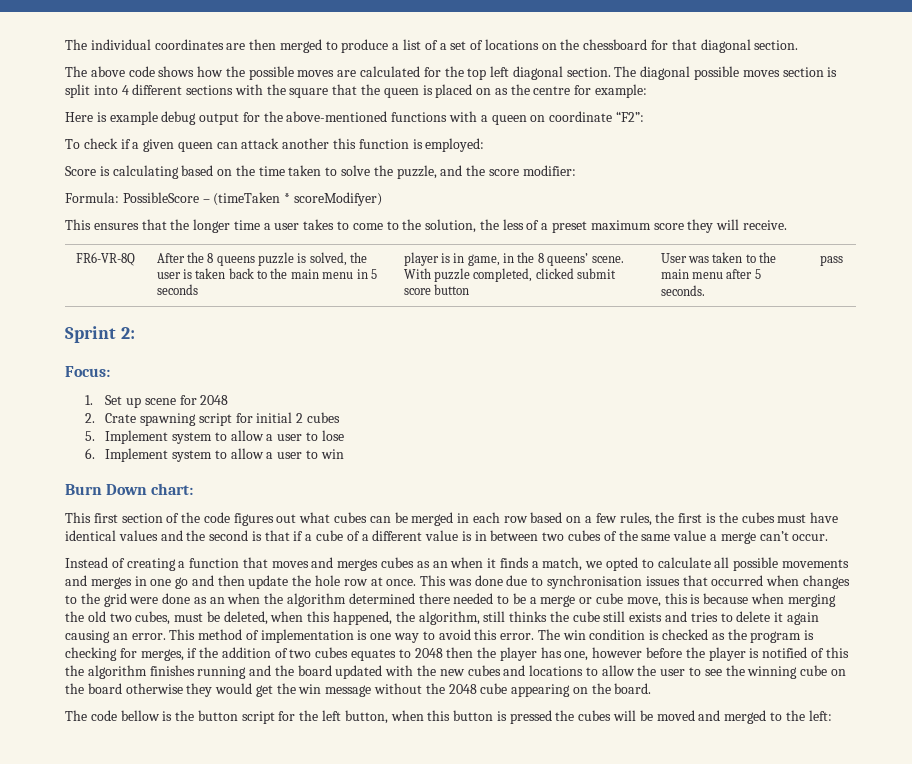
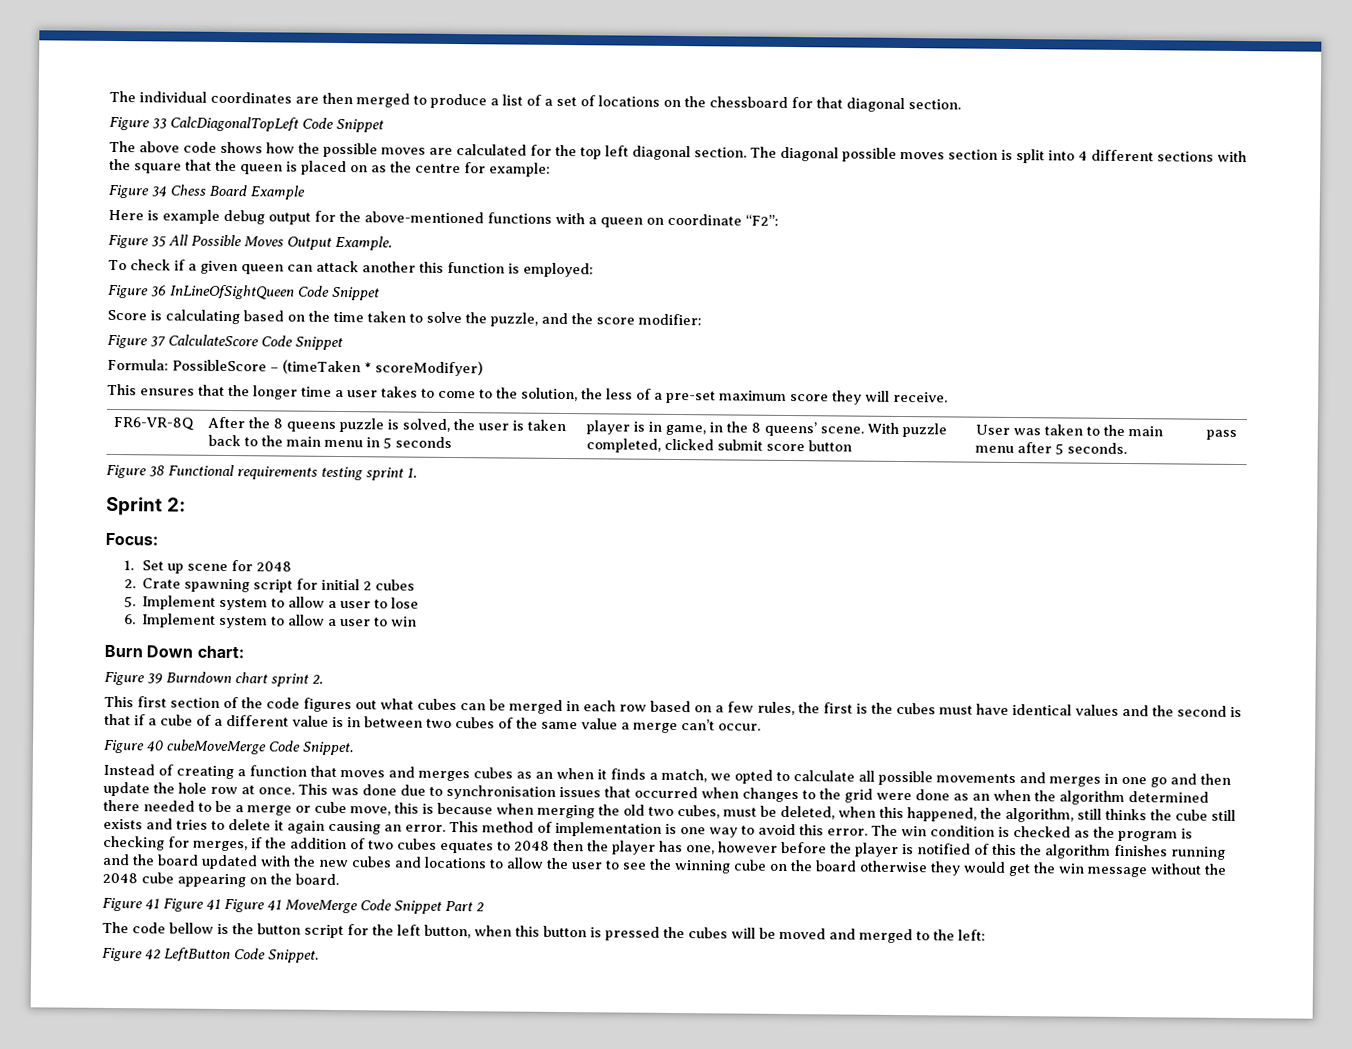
(799, 45) none -> [109,116,384,133] // Figure 33 CalcDiagonalTopLeft Code Snippet
(648, 91) none -> [108,184,306,200] // Figure 34 Chess Board Example
(644, 116) none -> [108,234,392,251] // Figure 35 All Possible Moves Output Example.
(485, 145) none -> [107,284,380,301] // Figure 36 InLineOfSightQueen Code Snippet
(576, 170) none -> [107,334,343,351] // Figure 37 CalculateScore Code Snippet
[552,221,588,233] preset -> [666,390,716,404] pre-set
(843, 260) none -> [106,464,417,481] // Figure 38 Functional requirements testing sprint 1.
(194, 489) none -> [104,671,323,687] // Figure 39 Burndown chart sprint 2.
(829, 537) none -> [103,739,354,756] // Figure 40 cubeMoveMerge Code Snippet.
(652, 688) none -> [102,897,484,914] // Figure 41 Figure 41 Figure 41 MoveMerge Code Snippet Part 2
(832, 715) none -> [102,947,319,963] // Figure 42 LeftButton Code Snippet.

